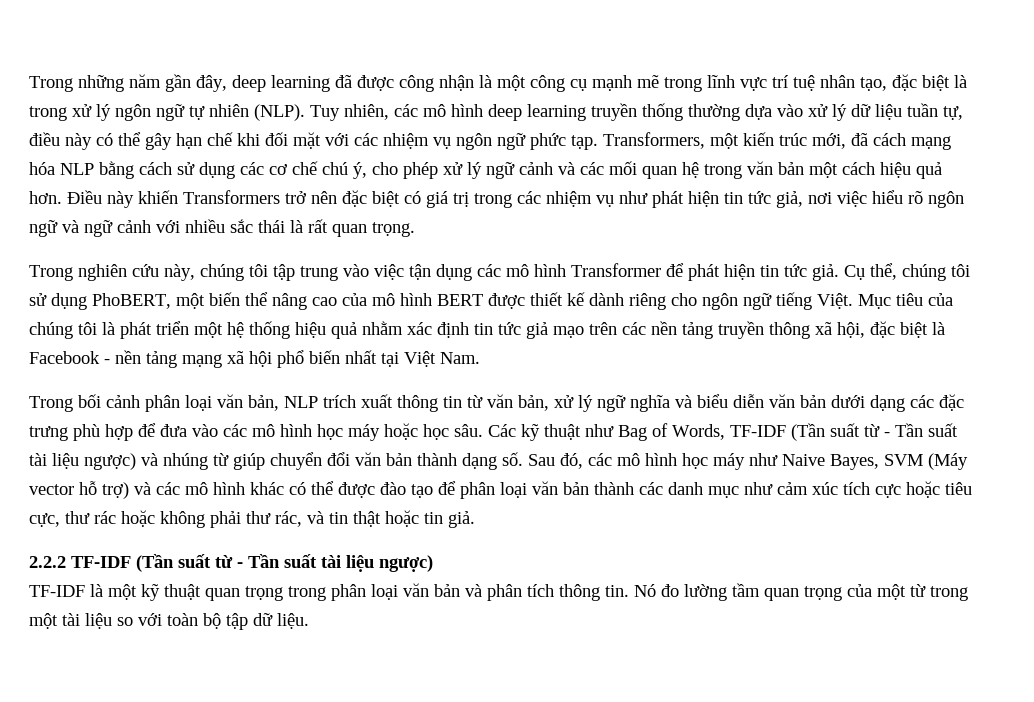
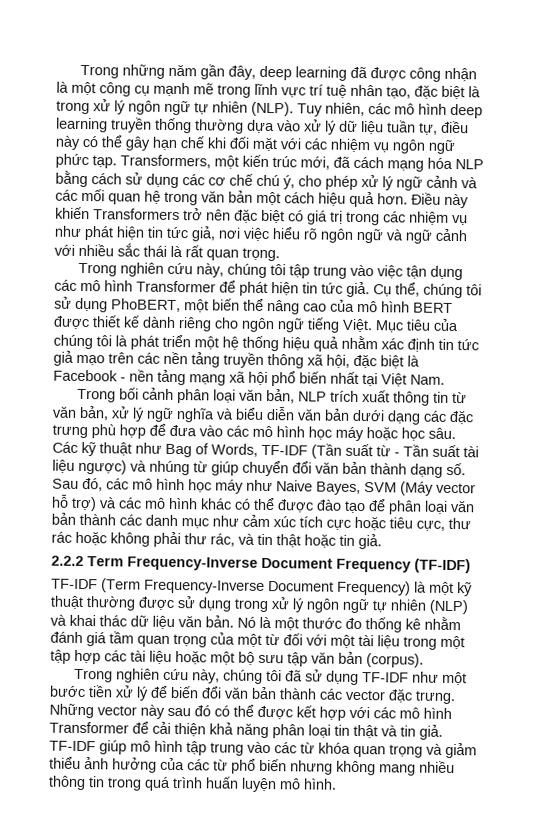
[71,554,433,572] [29,583,727,601] TF-IDF (Tần suất từ - Tần suất tài liệu ngược) // TF-IDF là một kỹ thuật quan trọng trong phân loại văn bản và phân tích thông tin. Nó đo lường -> [87,556,471,574] [51,578,473,597] [50,595,468,615] [50,614,461,633] [50,631,107,647] Term Frequency-Inverse Document Frequency (TF-IDF) // TF-IDF (Term Frequency-Inverse Document Frequency) là một kỹ thuật thường được sử dụng trong xử lý ngôn ngữ tự nhiên (NLP) và khai thác dữ liệu văn bản. Nó là một thước đo thống kê nhằm đánh giá
[930,586,968,601] trong -> [283,633,327,646] đối với
[117,613,309,630] so với toàn bộ tập dữ liệu. -> [403,635,465,650] [50,649,424,668] [74,668,468,686] [49,685,455,705] [49,703,452,721] [49,721,443,740] [49,740,477,759] [49,756,455,776] [48,775,337,793] trong một tập hợp các tài liệu hoặc một bộ sưu tập văn bản (corpus). // Trong nghiên cứu này, chúng tôi đã sử dụng TF-IDF như một bước tiền xử lý để biến đổi văn bản thành các vector đặc trưng. Những vector này sau đó có thể được kết hợp với các mô hình Transformer để cải thiện khả năng phân loại tin thật và tin giả. TF-IDF giúp mô hình tập trung vào các từ khóa quan trọng và giảm thiểu ảnh hưởng của các từ phổ biến nhưng không mang nhiều thông tin trong quá trình huấn luyện mô hình.

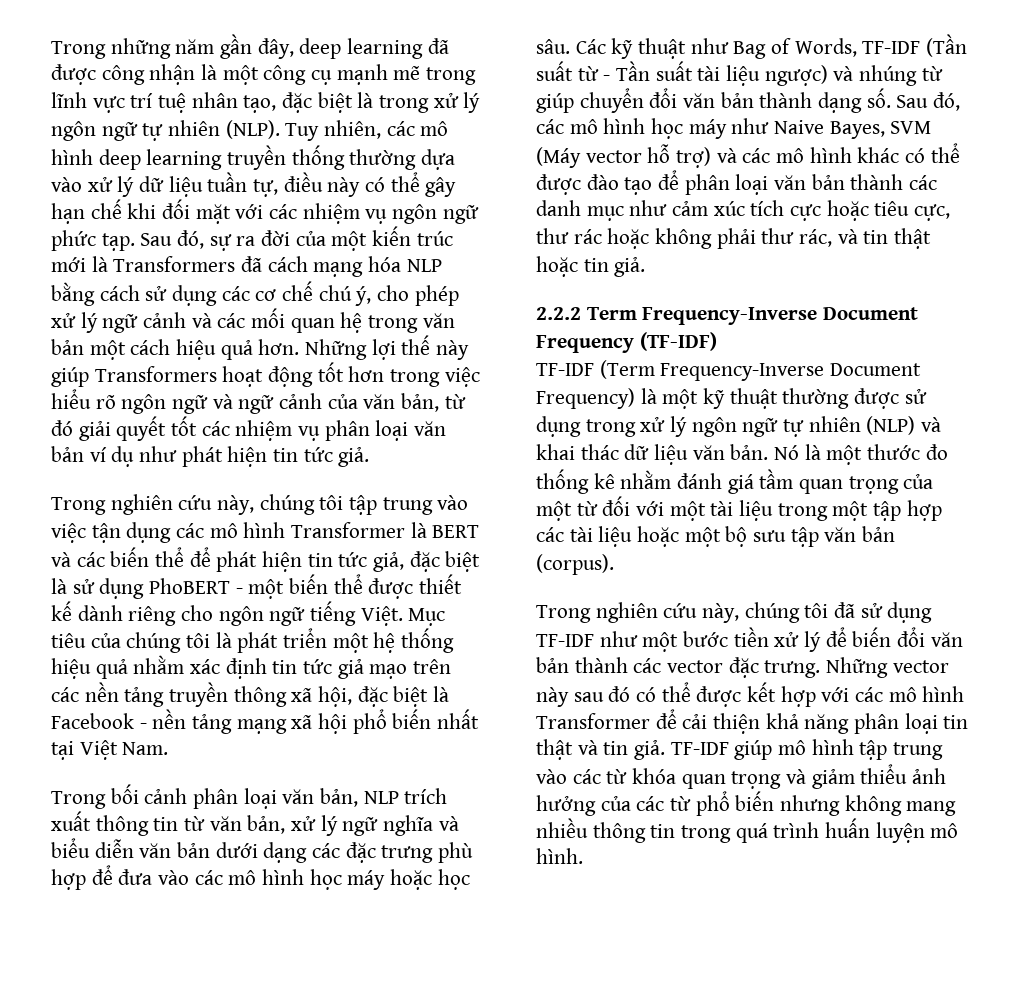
[120,154,330,170] Transformers, một kiến trúc mới, -> [140,226,453,251] [51,256,236,272] Sau đó, sự ra đời của một kiến trúc mới là Transformers
[411,192,469,209] [55,206,468,226] [54,225,240,242] Điều này khiến Transformers trở nên đặc biệt có giá trị trong các nhiệm vụ như phát hiện tin tức giả, nơi -> [305,335,470,360] [51,362,441,387] Những lợi thế này giúp Transformers hoạt động tốt hơn trong
[54,243,280,262] với nhiều sắc thái là rất quan trọng. -> [327,393,466,412] [51,416,447,441] [51,446,370,467] của văn bản, từ đó giải quyết tốt các nhiệm vụ phân loại văn bản ví dụ như phát hiện tin tức giả.
(216, 286) none -> [410,522,480,538] [51,547,185,567] là BERT và các biến thể
[346,281,482,299] [54,296,453,315] giả. Cụ thể, chúng tôi sử dụng PhoBERT, một biến thể nâng cao của mô hình BERT -> [373,551,481,572] [51,574,363,599] giả, đặc biệt là sử dụng PhoBERT - một biến thể

